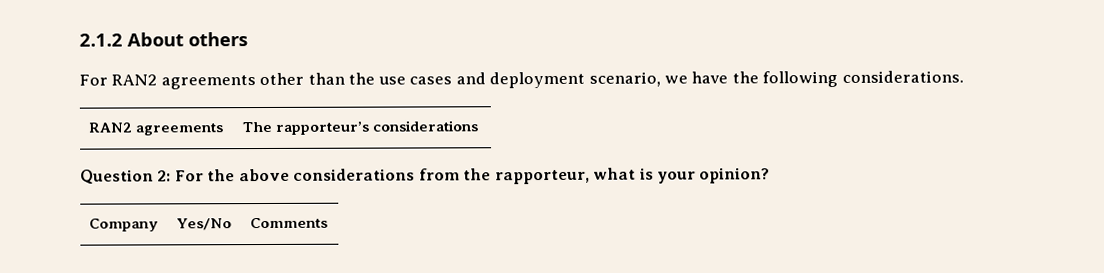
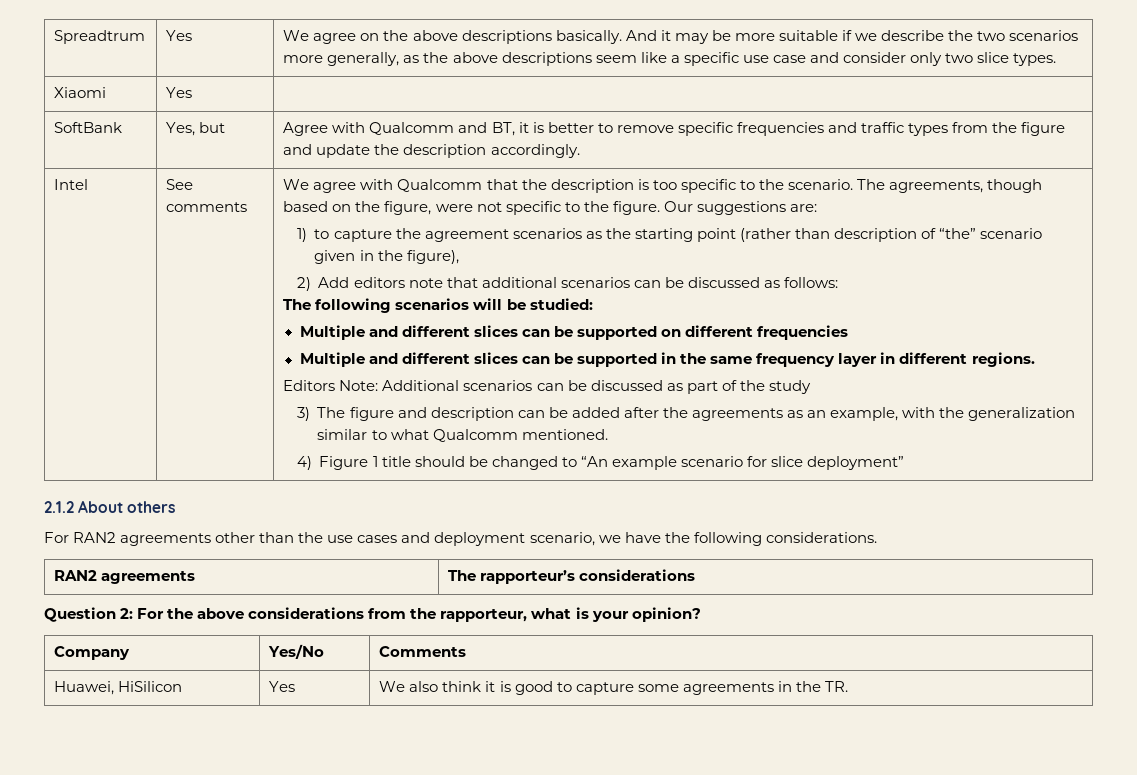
(79, 40) none -> [54,30,146,44] [166,30,193,41] [283,30,1079,44] [283,52,1057,66] [54,87,107,98] [166,87,193,98] [54,122,123,133] [166,122,226,136] [283,122,1066,136] [283,144,580,158] [54,179,89,190] [166,179,194,190] [166,202,248,212] [283,179,1043,193] [283,201,817,215] [296,228,1043,242] [314,250,459,264] [296,277,838,291] [283,298,593,313] [299,325,849,340] [299,352,1035,367] [283,380,811,394] [296,407,1076,421] [317,429,608,442] [296,456,905,470] Spreadtrum | Yes | We agree on the above descriptions basically. And it may be more suitable if we describe the two scenarios more generally, as the above descriptions seem like a specific use case and consider only two slice types. // Xiaomi | Yes | // SoftBank | Yes, but | Agree with Qualcomm and BT, it is better to remove specific frequencies and traffic types from the figure and update the description accordingly. // Intel | See comments | We agree with Qualcomm that the description is too specific to the scenario. The agreements, though based on the figure, were not specific to the figure. Our suggestions are: // 1) to capture the agreement scenarios as the starting point (rather than description of “the” scenario given in the figure), // 2) Add editors note that additional scenarios can be discussed as follows: // The following scenarios will be studied: // Multiple and different slices can be supported on different frequencies // Multiple and different slices can be supported in the same frequency layer in different regions. // Editors Note: Additional scenarios can be discussed as part of the study // 3) The figure and description can be added after the agreements as an example, with the generalization similar to what Qualcomm mentioned. // 4) Figure 1 title should be changed to “An example scenario for slice deployment” //
(328, 223) none -> [54,681,183,695] [269,681,296,692] [379,681,848,695] // Huawei, HiSilicon | Yes | We also think it is good to capture some agreements in the TR.

